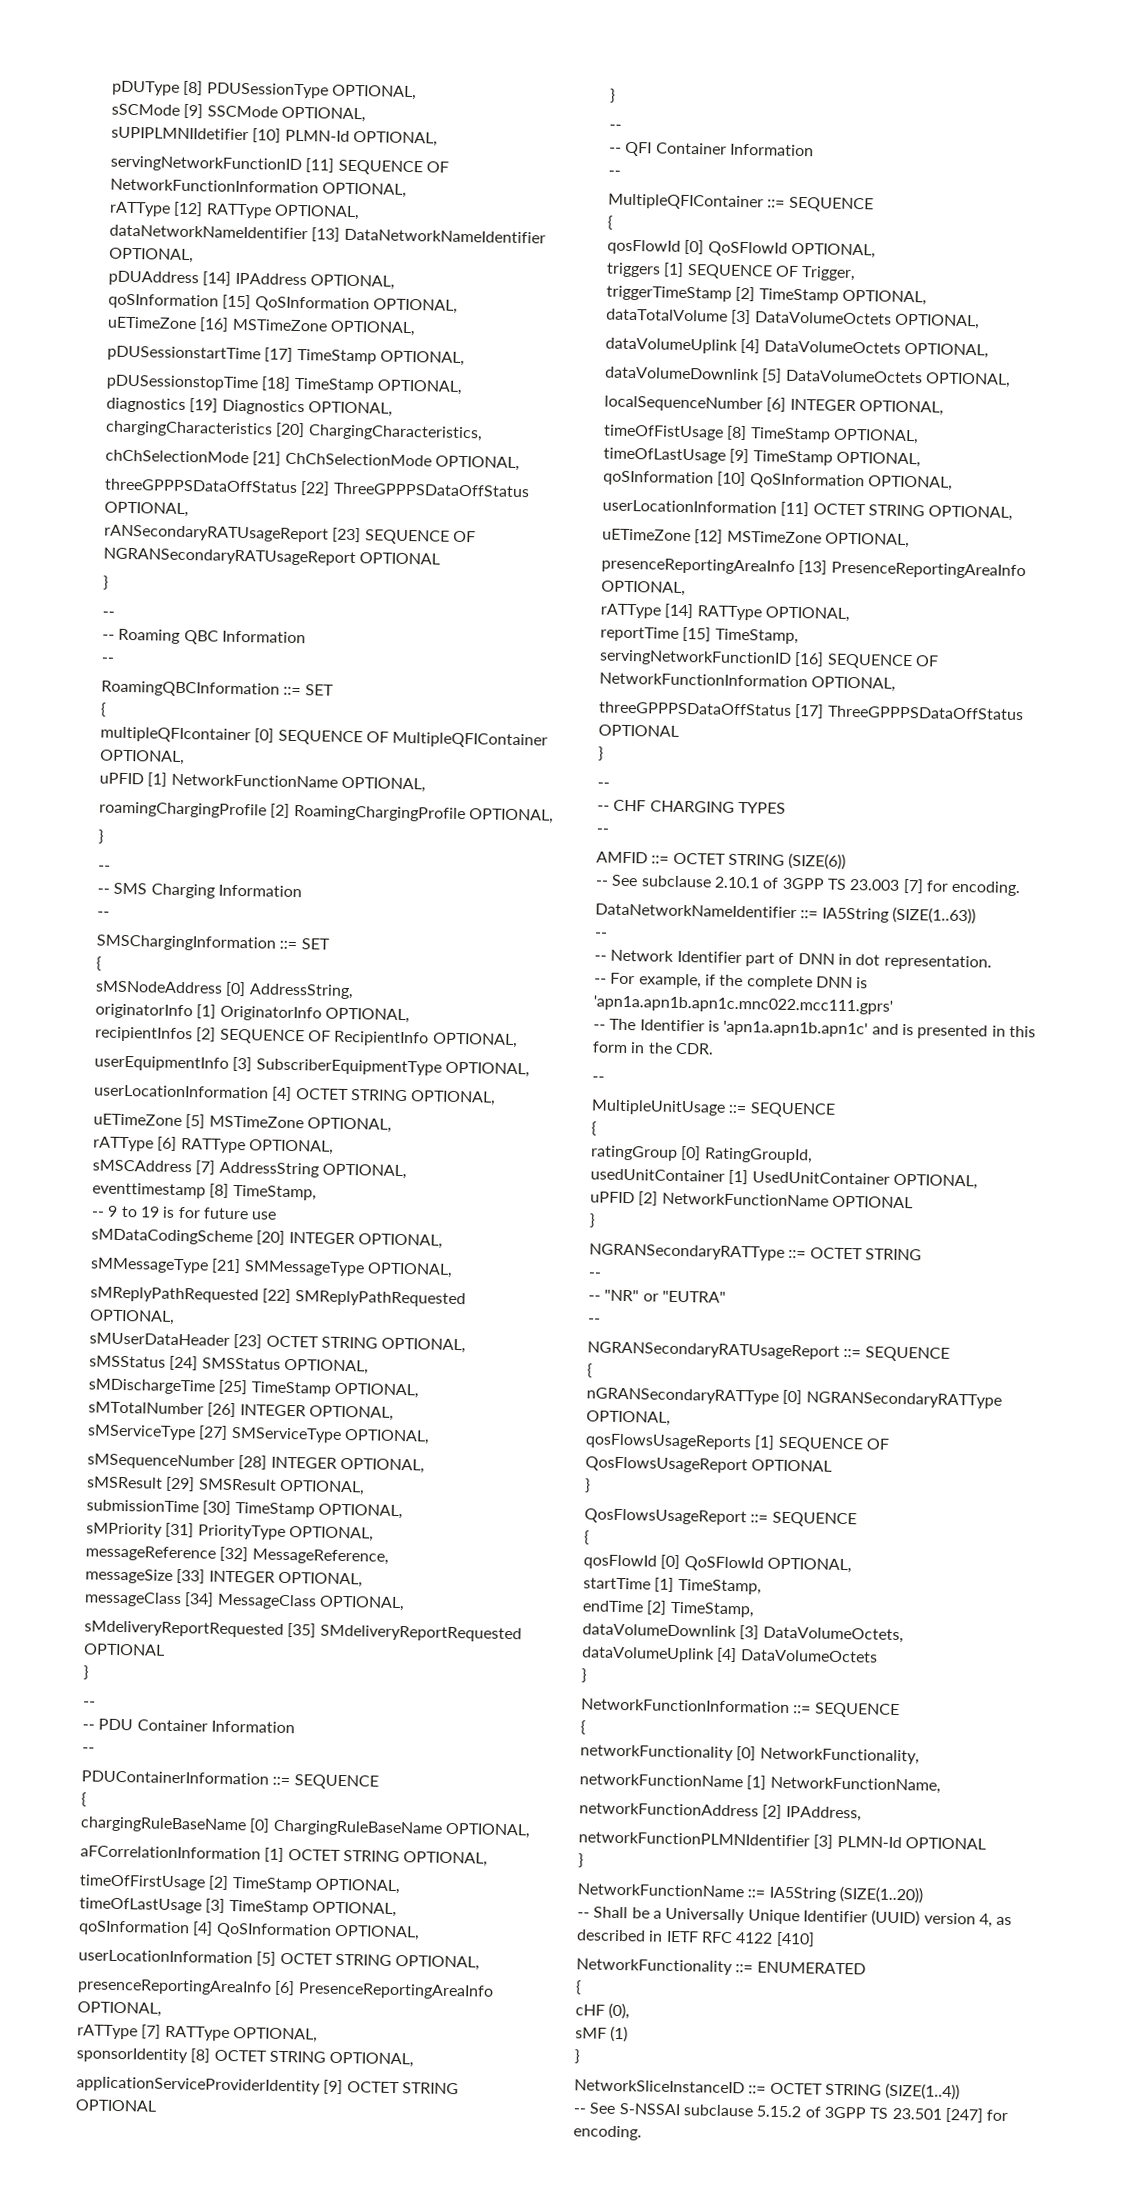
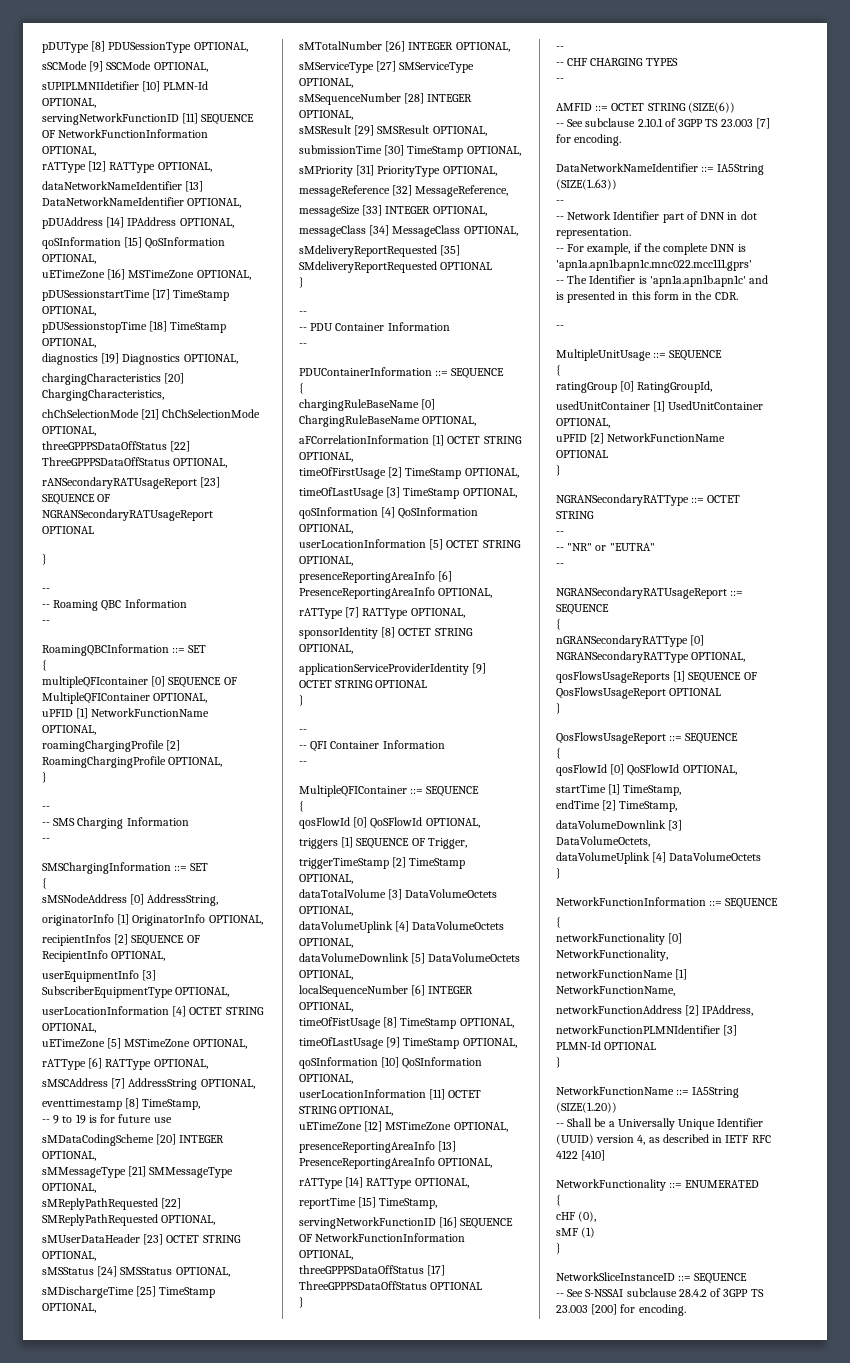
[769,2082,961,2101] OCTET STRING (SIZE(1..4)) -> [694,1273,748,1284] SEQUENCE
[756,2105,983,2123] 5.15.2 of 3GPP TS 23.501 [247] -> [678,1288,764,1297] [556,1304,618,1315] 28.4.2 of 3GPP TS 23.003 [200]

